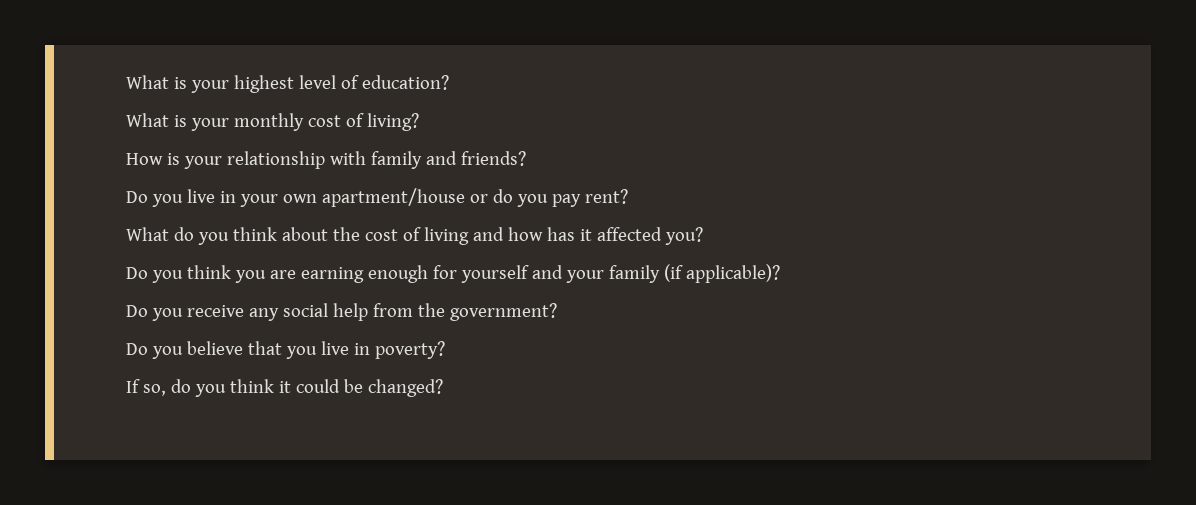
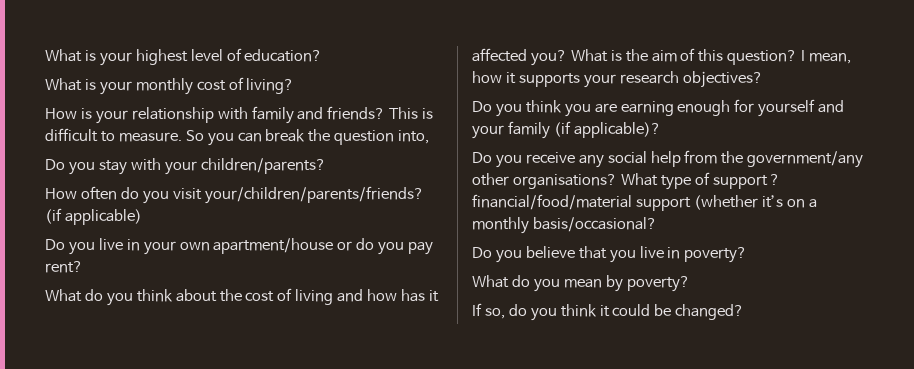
(526, 158) none -> [389,107,434,119] [45,128,430,146] [45,158,326,175] [45,186,424,204] [45,208,142,225] This is difficult to measure. So you can break the question into, // Do you stay with your children/parents? // How often do you visit your/children/parents/friends? (if applicable)
(703, 236) none -> [570,48,852,65] [472,71,763,88] What is the aim of this question? I mean, how it supports your research objectives?
[449,303,557,321] government? -> [747,151,864,168] [472,172,781,190] [472,194,817,211] [472,217,657,234] government/any other organisations? What type of support ? financial/food/material support (whether it’s on a monthly basis/occasional?
(445, 350) none -> [472,275,690,292] // What do you mean by poverty?

